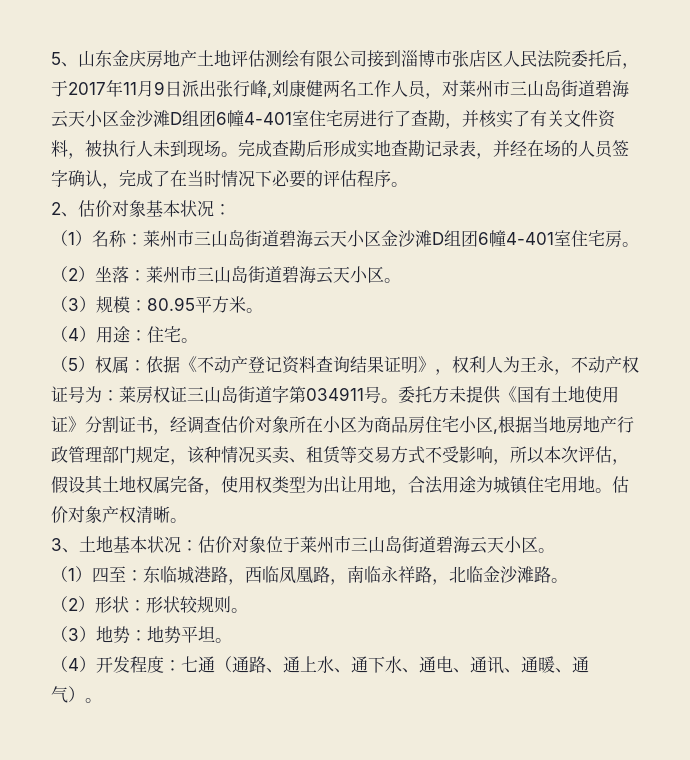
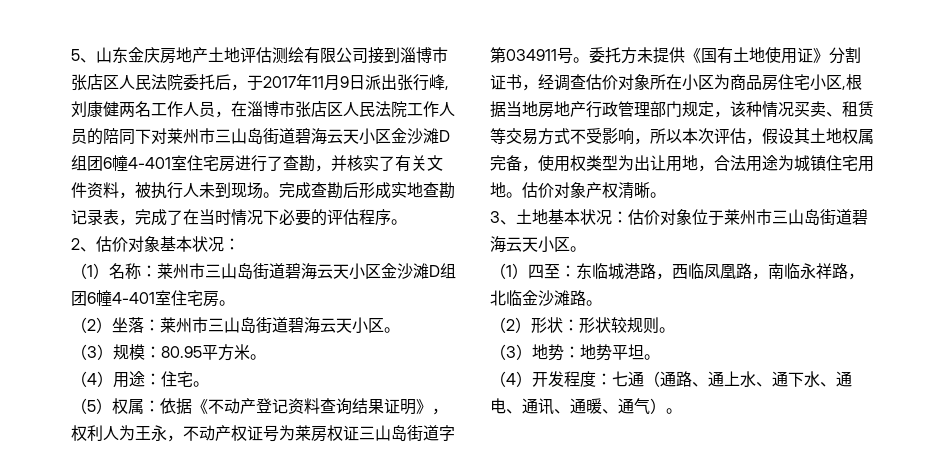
(442, 96) none -> [231,101,455,118] [71,128,151,145] 在淄博市张店区人民法院工作人员的陪同下
[493,140,629,158] [51,170,119,189] 并经在场的人员签字确认， -> (135, 222) none
[102,390,119,401] ： -> (295, 433) none

